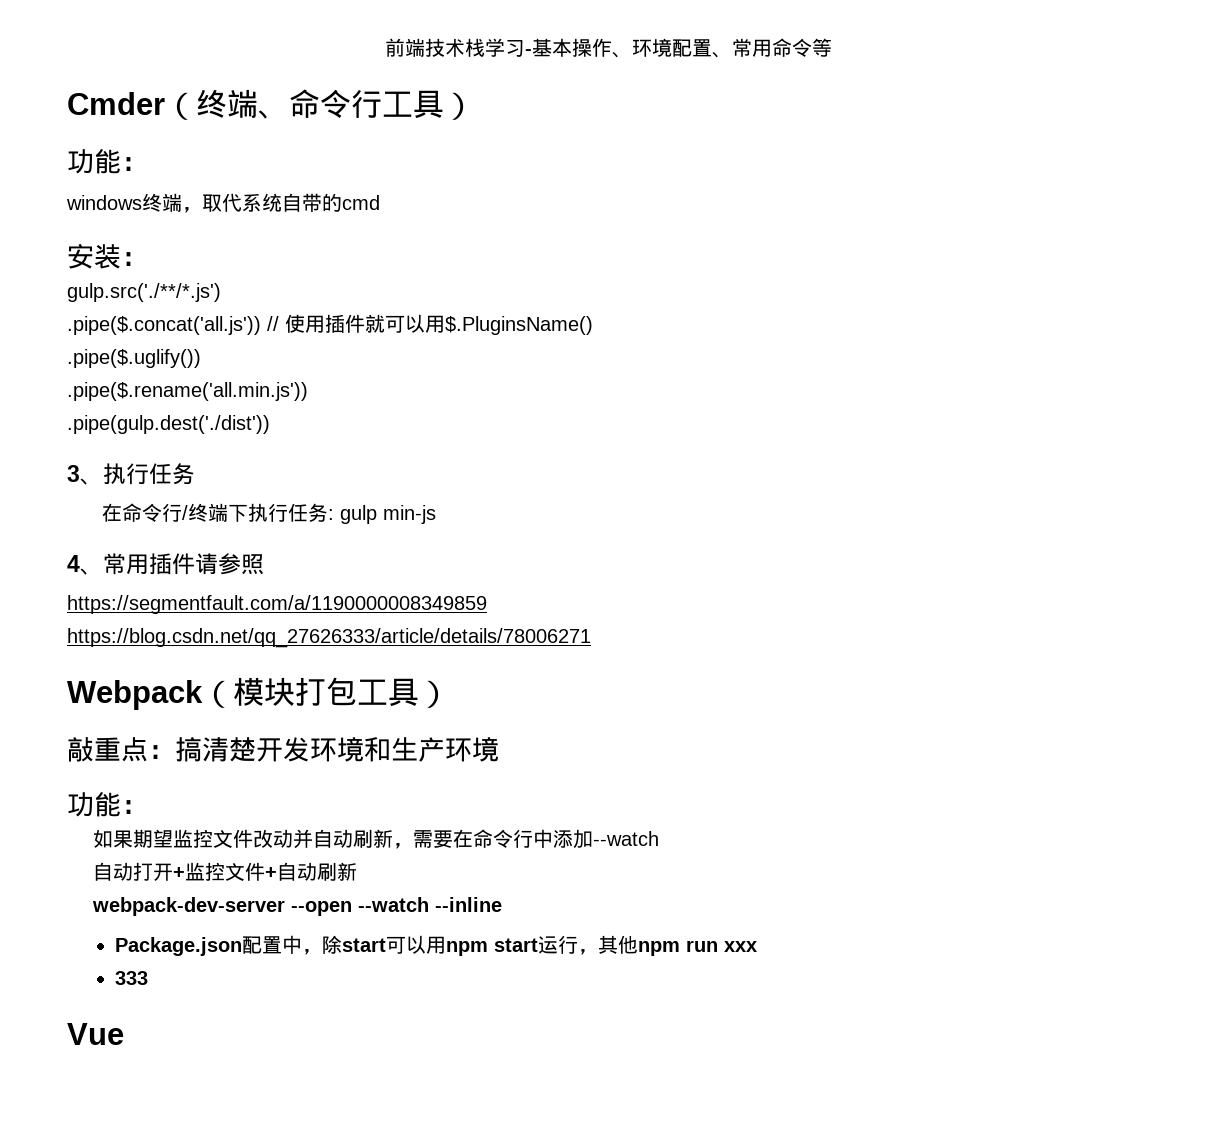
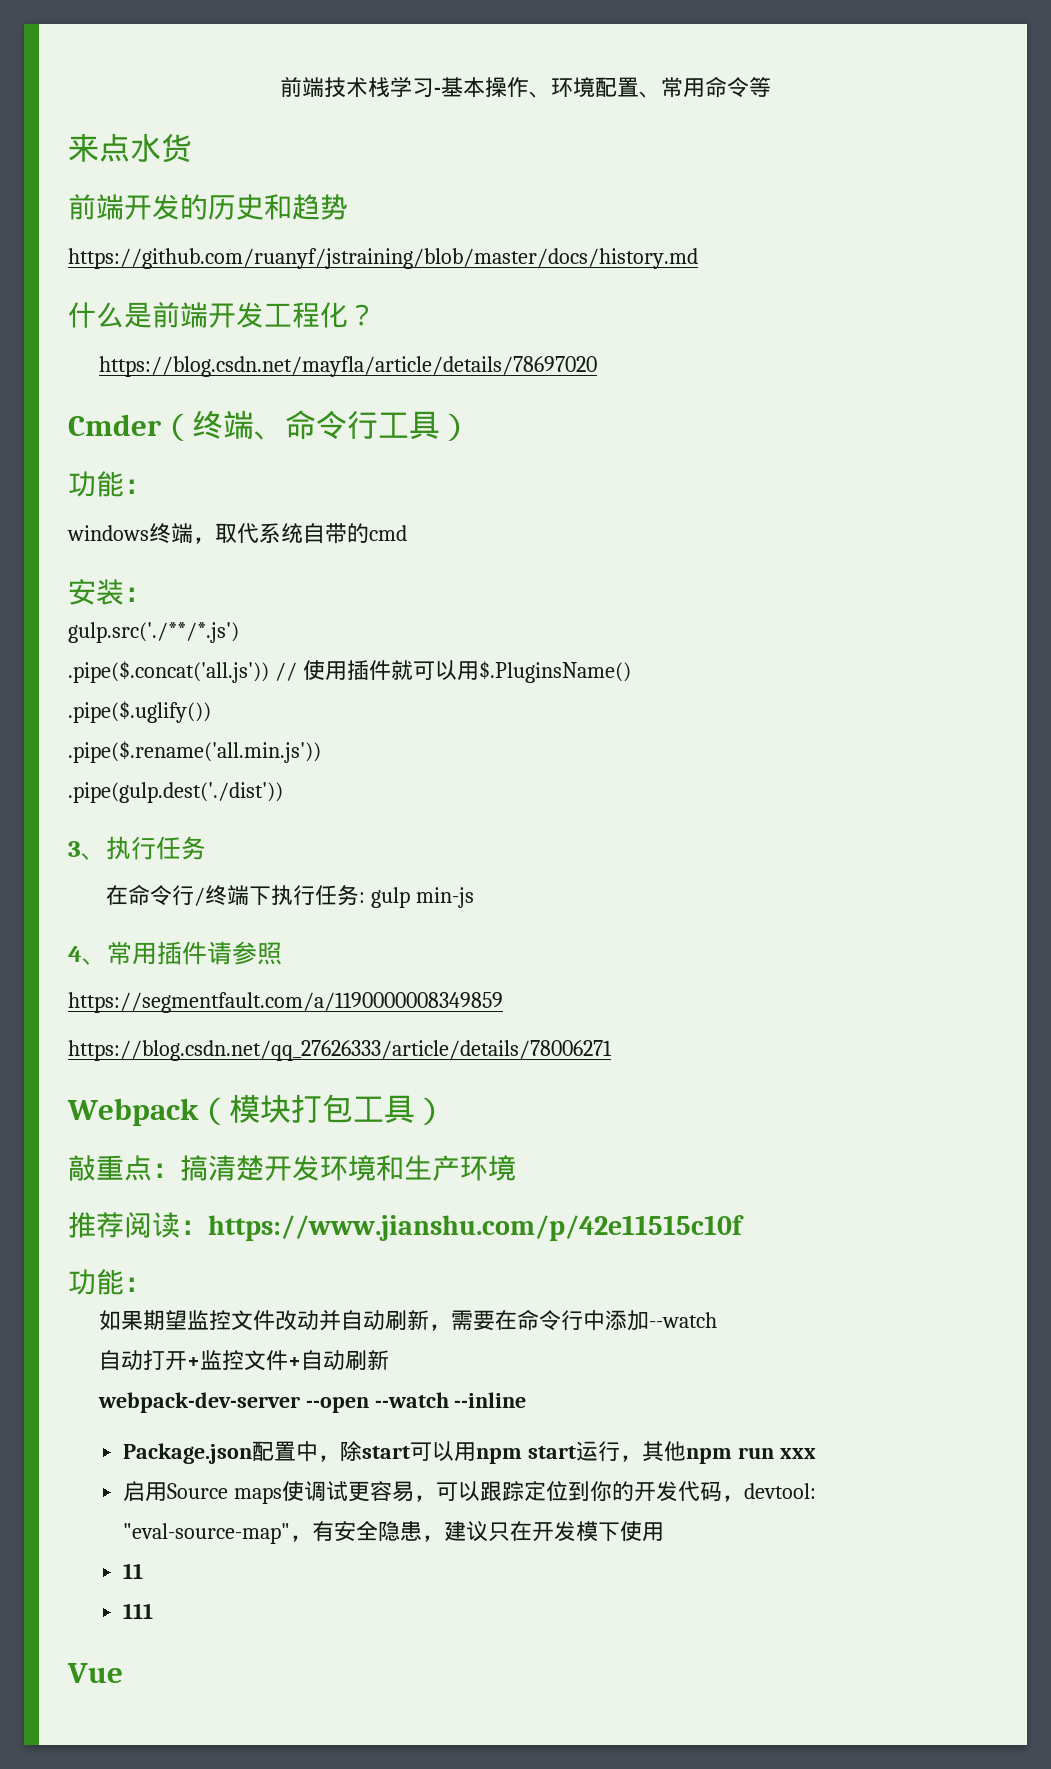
(832, 47) none -> [68,133,192,163] [68,194,348,220] [68,248,698,269] [68,302,376,328] [98,356,597,377] // 来点水货 // 前端开发的历史和趋势 // https://github.com/ruanyf/jstraining/blob/master/docs/history.md // 什么是前端开发工程化？ // https://blog.csdn.net/mayfla/article/details/78697020
(499, 749) none -> [68,1212,744,1241] // 推荐阅读：https://www.jianshu.com/p/42e11515c10f
[115,971,149,985] 333 -> [122,1481,816,1504] [122,1521,664,1544] [122,1563,143,1579] [122,1603,153,1619] 启用Source maps使调试更容易，可以跟踪定位到你的开发代码，devtool: "eval-source-map"，有安全隐患，建议只在开发模下使用 // 11 // 111

